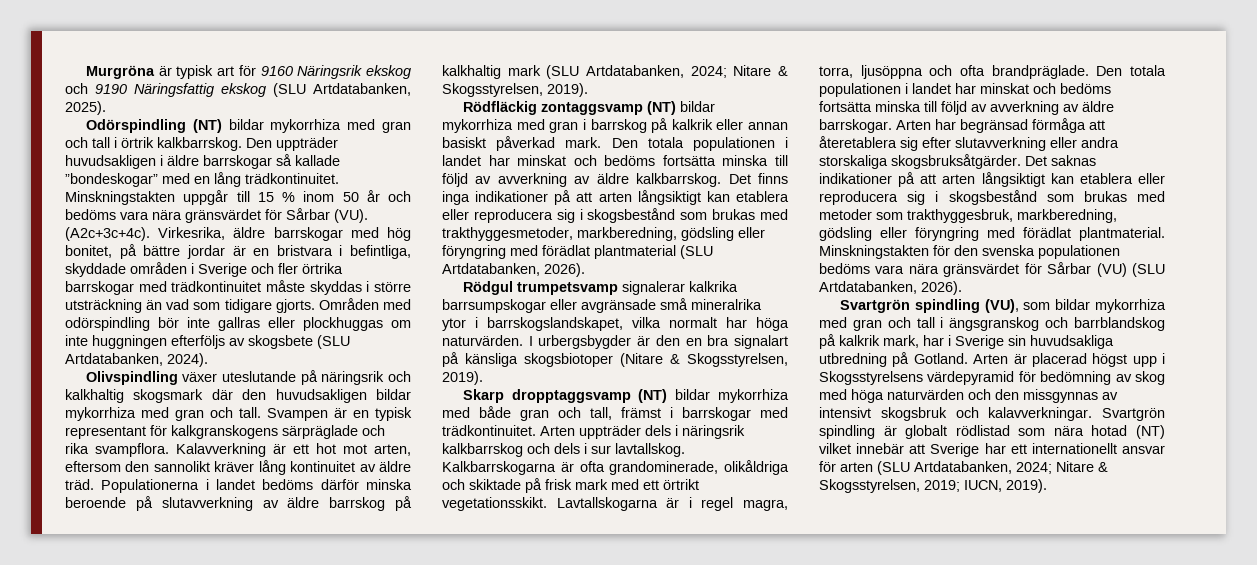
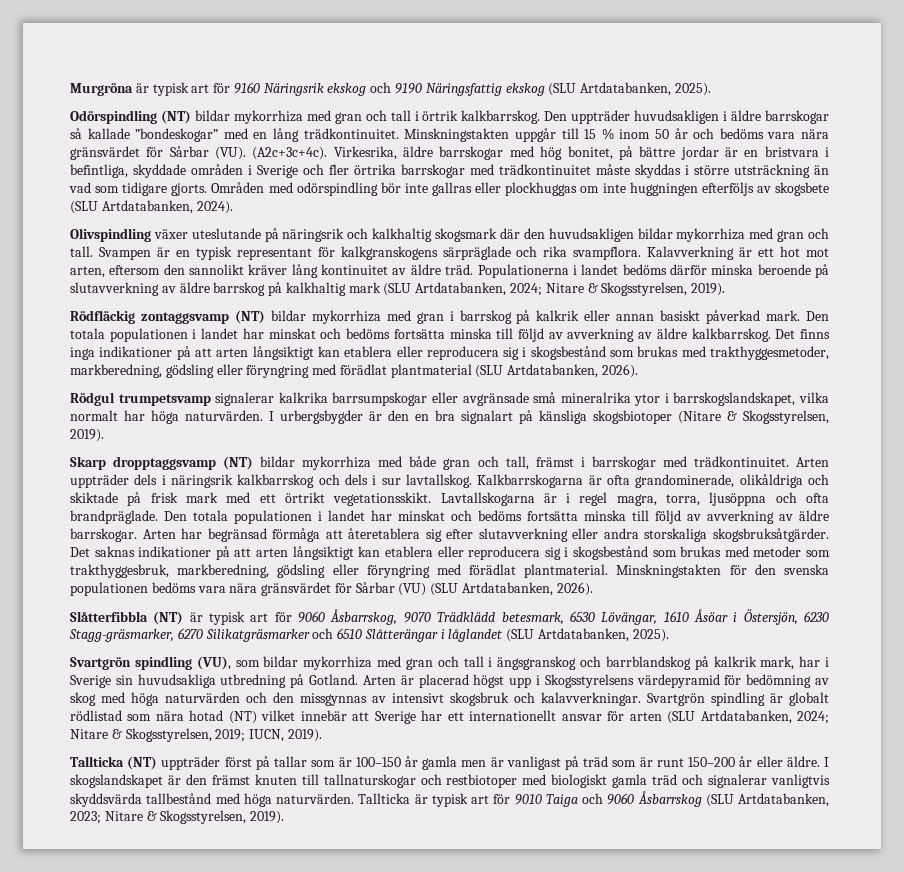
(962, 288) none -> [70,609,830,625] [69,628,669,642] // Slåtterfibbla (NT) är typisk art för 9060 Åsbarrskog, 9070 Trädklädd betesmark, 6530 Lövängar, 1610 Åsöar i Östersjön, 6230 Stagg-gräsmarker, 6270 Silikatgräsmarker och 6510 Slåtterängar i låglandet (SLU Artdatabanken, 2025).
(1047, 486) none -> [70,756,830,770] [70,774,830,788] [70,791,829,807] [70,810,285,824] // Tallticka (NT) uppträder först på tallar som är 100–150 år gamla men är vanligast på träd som är runt 150–200 år eller äldre. I skogslandskapet är den främst knuten till tallnaturskogar och restbiotoper med biologiskt gamla träd och signalerar vanligtvis skyddsvärda tallbestånd med höga naturvärden. Tallticka är typisk art för 9010 Taiga och 9060 Åsbarrskog (SLU Artdatabanken, 2023; Nitare & Skogsstyrelsen, 2019).

